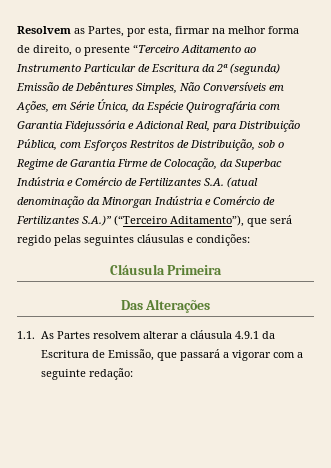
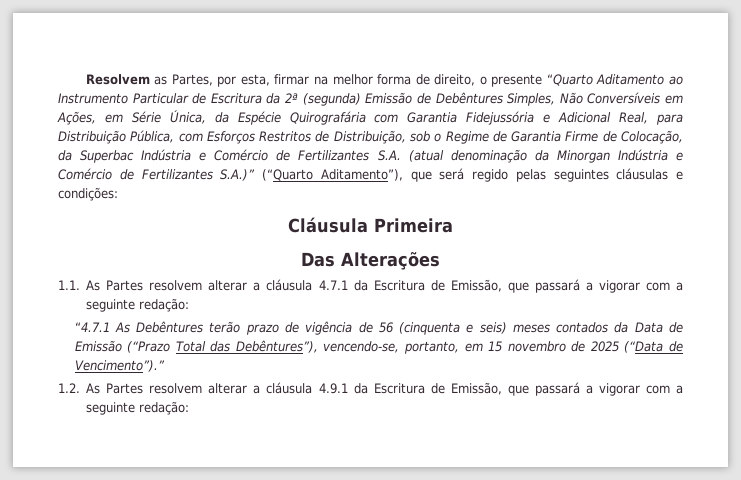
[133,44,179,53] “Terceiro -> [546,74,593,86] “Quarto
[114,215,167,226] (“Terceiro -> [262,169,313,181] (“Quarto
(232, 334) none -> [318,279,683,293] [86,298,190,312] [74,321,684,335] [74,340,683,354] [74,360,165,372] [58,382,313,394] 4.7.1 da Escritura de Emissão, que passará a vigorar com a seguinte redação: // “4.7.1 As Debêntures terão prazo de vigência de 56 (cinquenta e seis) meses contados da Data de Emissão (“Prazo Total das Debêntures”), vencendo-se, portanto, em 15 novembro de 2025 (“Data de Vencimento”).” // 1.2. As Partes resolvem alterar a cláusula

